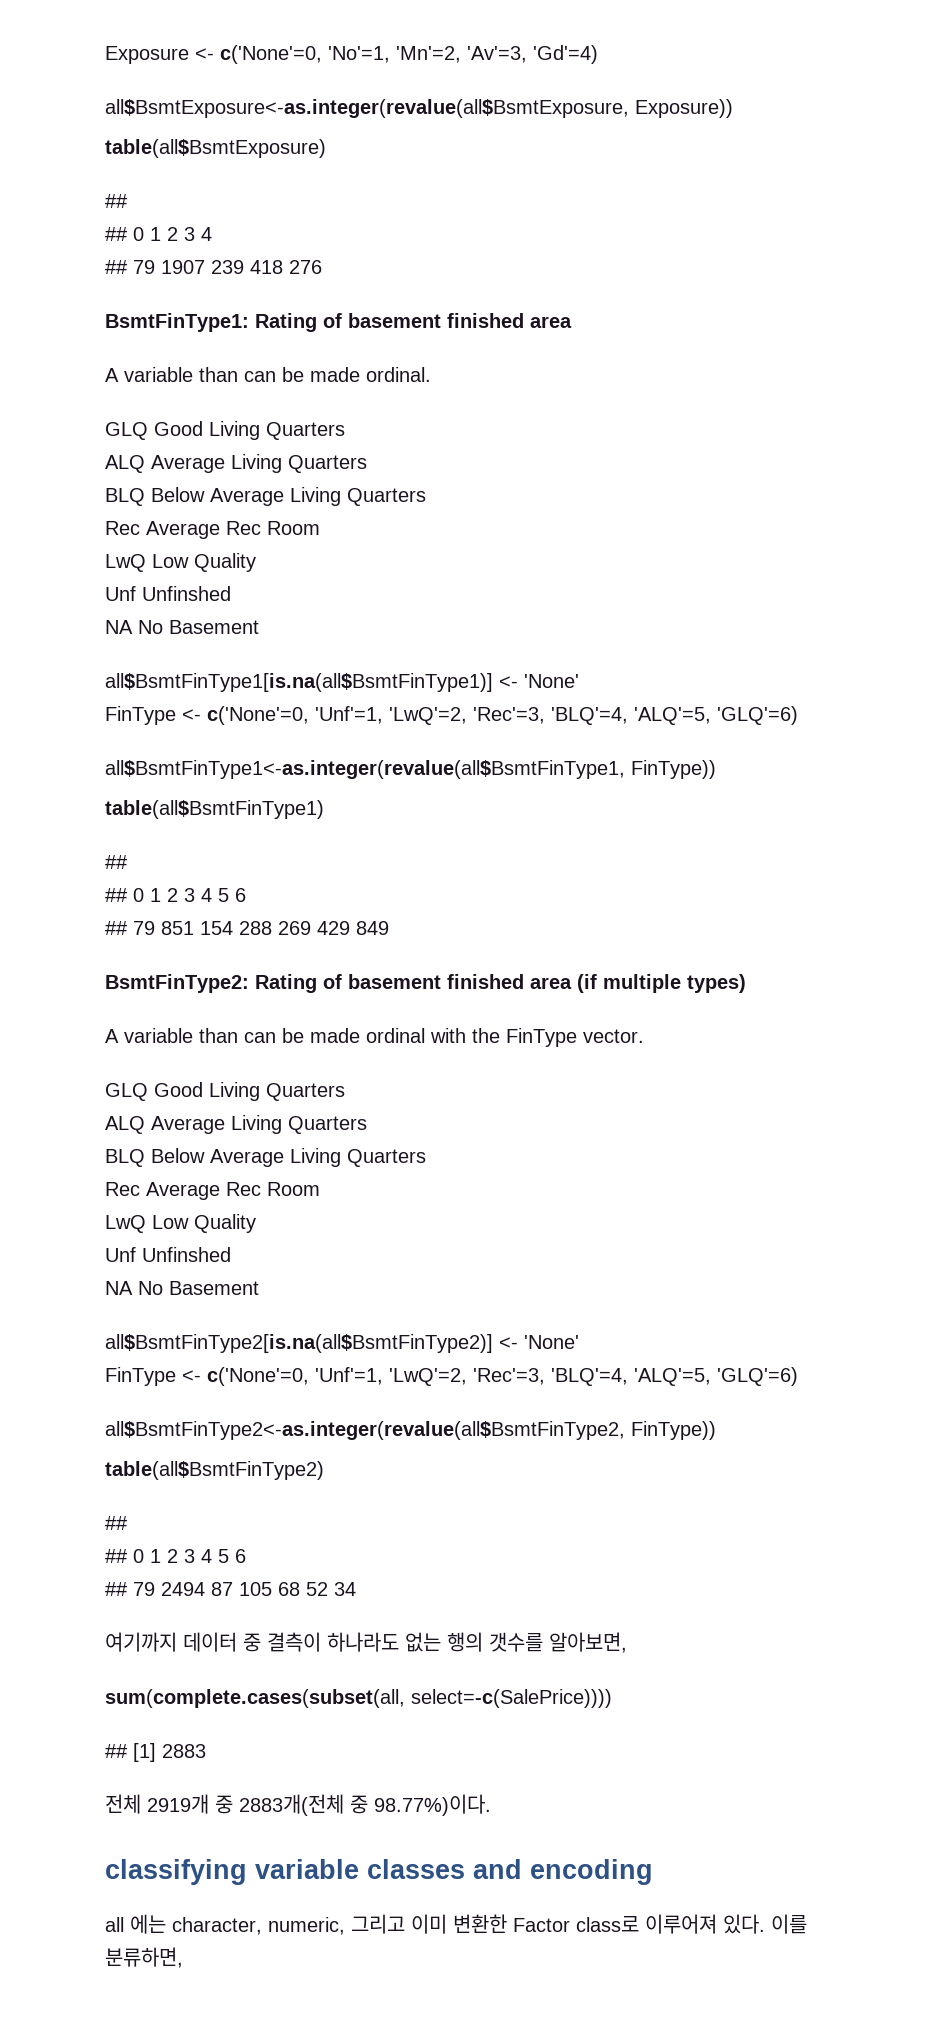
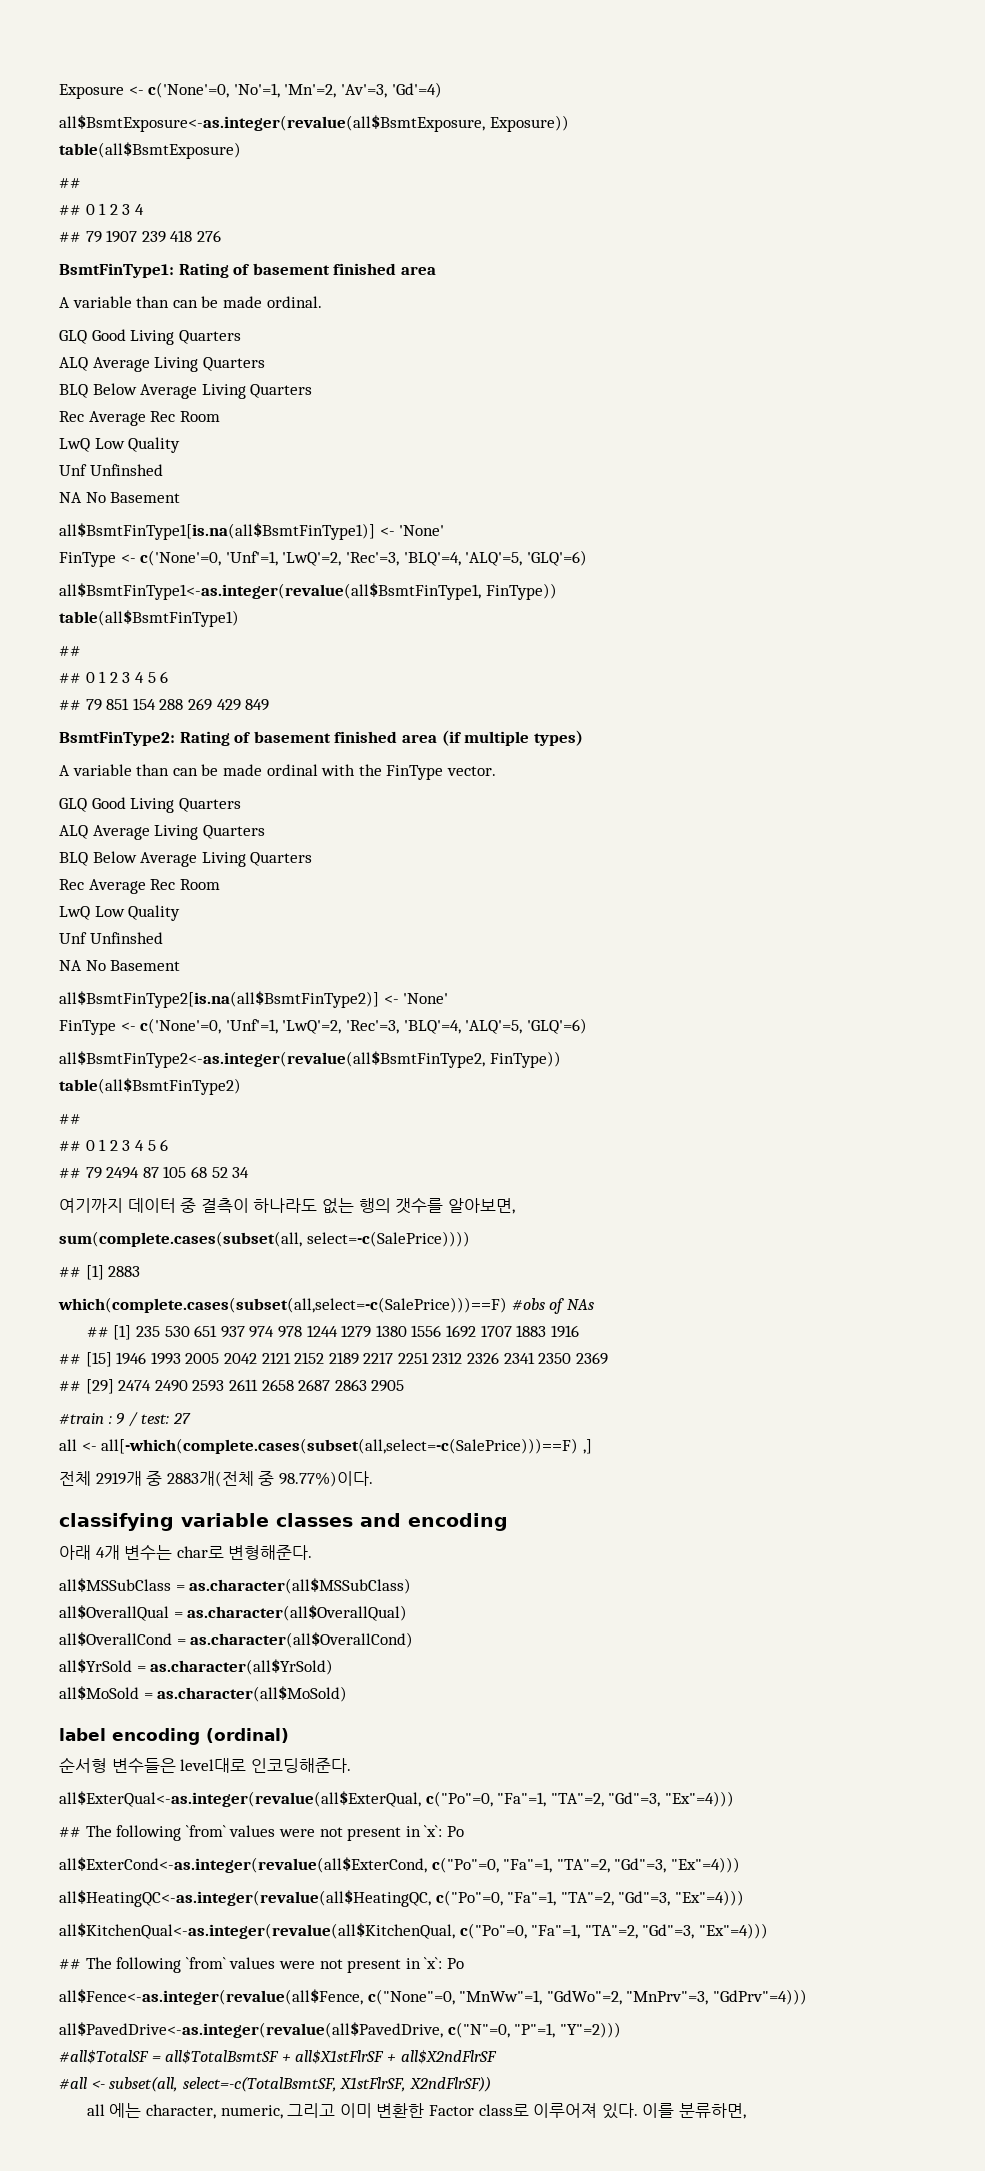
(206, 1751) none -> [58,1297,594,1314] [86,1325,579,1340] [59,1352,608,1367] [59,1379,405,1394] [59,1412,191,1427] [59,1438,592,1454] // which(complete.cases(subset(all,select=-c(SalePrice)))==F) #obs of NAs // ## [1] 235 530 651 937 974 978 1244 1279 1380 1556 1692 1707 1883 1916 // ## [15] 1946 1993 2005 2042 2121 2152 2189 2217 2251 2312 2326 2341 2350 2369 // ## [29] 2474 2490 2593 2611 2658 2687 2863 2905 // #train : 9 / test: 27 // all <- all[-which(complete.cases(subset(all,select=-c(SalePrice)))==F) ,]
(653, 1872) none -> [59,1545,313,1560] [59,1578,412,1594] [59,1605,408,1621] [59,1632,414,1648] [59,1659,334,1675] [59,1686,348,1702] [59,1728,289,1745] [59,1757,351,1773] [59,1791,734,1807] [59,1825,464,1841] [59,1857,740,1873] [59,1890,744,1907] [59,1923,768,1939] [59,1957,464,1973] [59,1989,807,2005] [59,2022,621,2038] [59,2049,497,2064] [59,2076,491,2092] // 아래 4개 변수는 char로 변형해준다. // all$MSSubClass = as.character(all$MSSubClass) // all$OverallQual = as.character(all$OverallQual) // all$OverallCond = as.character(all$OverallCond) // all$YrSold = as.character(all$YrSold) // all$MoSold = as.character(all$MoSold) // label encoding (ordinal) // 순서형 변수들은 level대로 인코딩해준다. // all$ExterQual<-as.integer(revalue(all$ExterQual, c("Po"=0, "Fa"=1, "TA"=2, "Gd"=3, "Ex"=4))) // ## The following `from` values were not present in `x`: Po // all$ExterCond<-as.integer(revalue(all$ExterCond, c("Po"=0, "Fa"=1, "TA"=2, "Gd"=3, "Ex"=4))) // all$HeatingQC<-as.integer(revalue(all$HeatingQC, c("Po"=0, "Fa"=1, "TA"=2, "Gd"=3, "Ex"=4))) // all$KitchenQual<-as.integer(revalue(all$KitchenQual, c("Po"=0, "Fa"=1, "TA"=2, "Gd"=3, "Ex"=4))) // ## The following `from` values were not present in `x`: Po // all$Fence<-as.integer(revalue(all$Fence, c("None"=0, "MnWw"=1, "GdWo"=2, "MnPrv"=3, "GdPrv"=4))) // all$PavedDrive<-as.integer(revalue(all$PavedDrive, c("N"=0, "P"=1, "Y"=2))) // #all$TotalSF = all$TotalBsmtSF + all$X1stFlrSF + all$X2ndFlrSF // #all <- subset(all, select=-c(TotalBsmtSF, X1stFlrSF, X2ndFlrSF))

